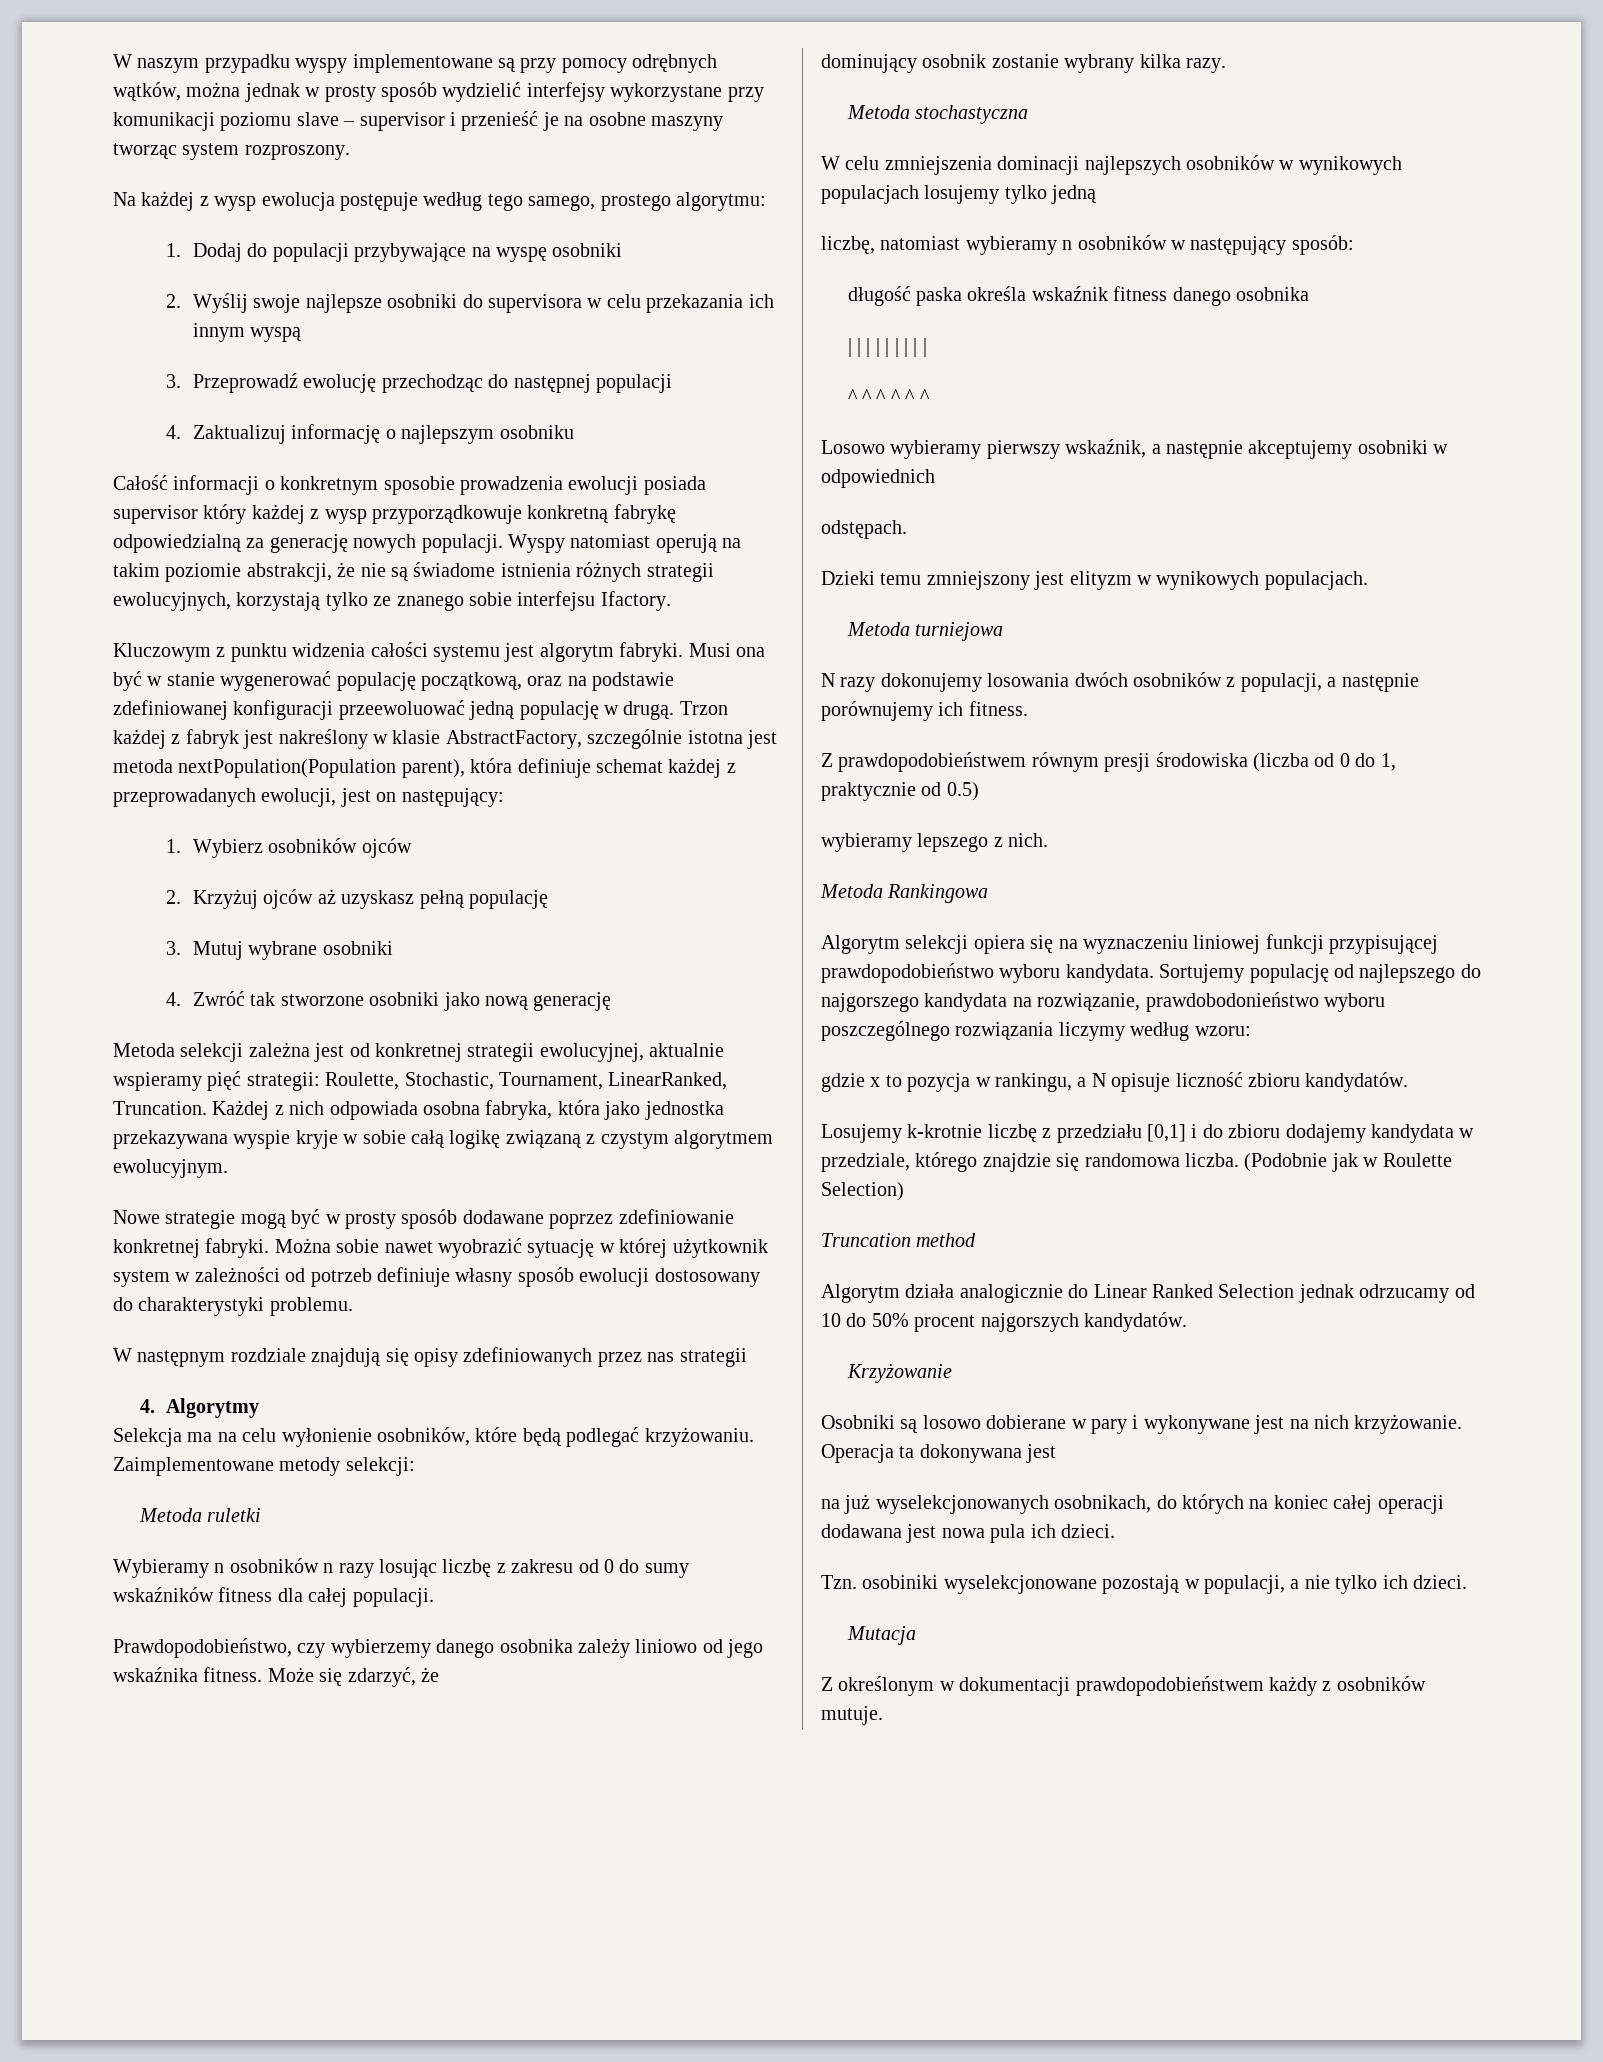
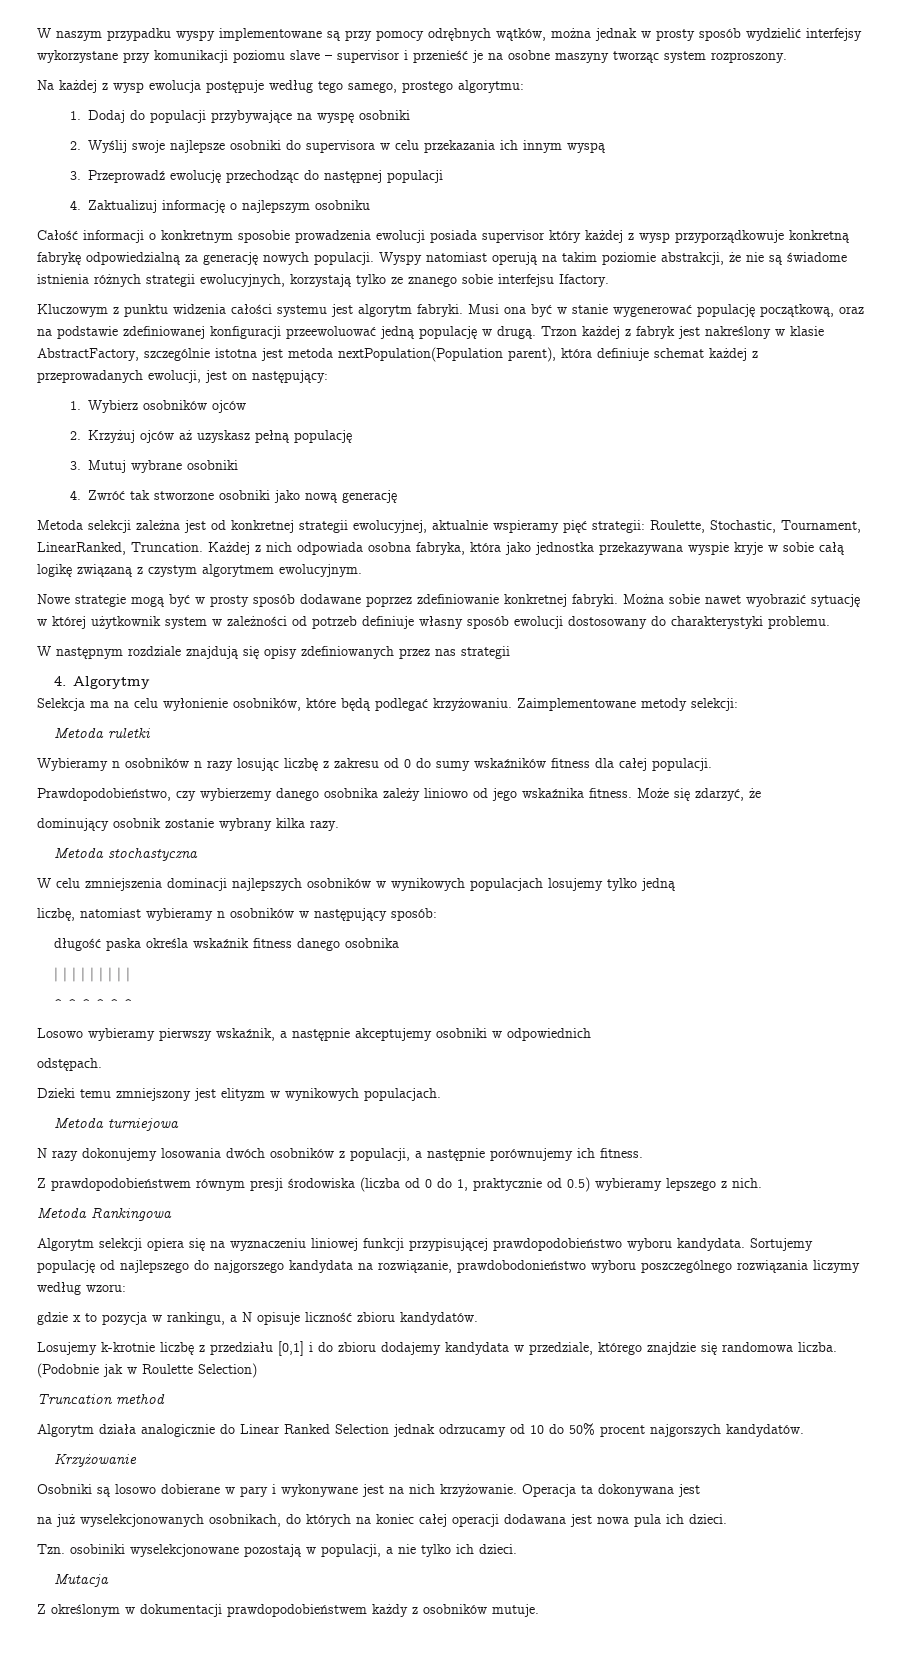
(979, 791) // -> (590, 1184) none

